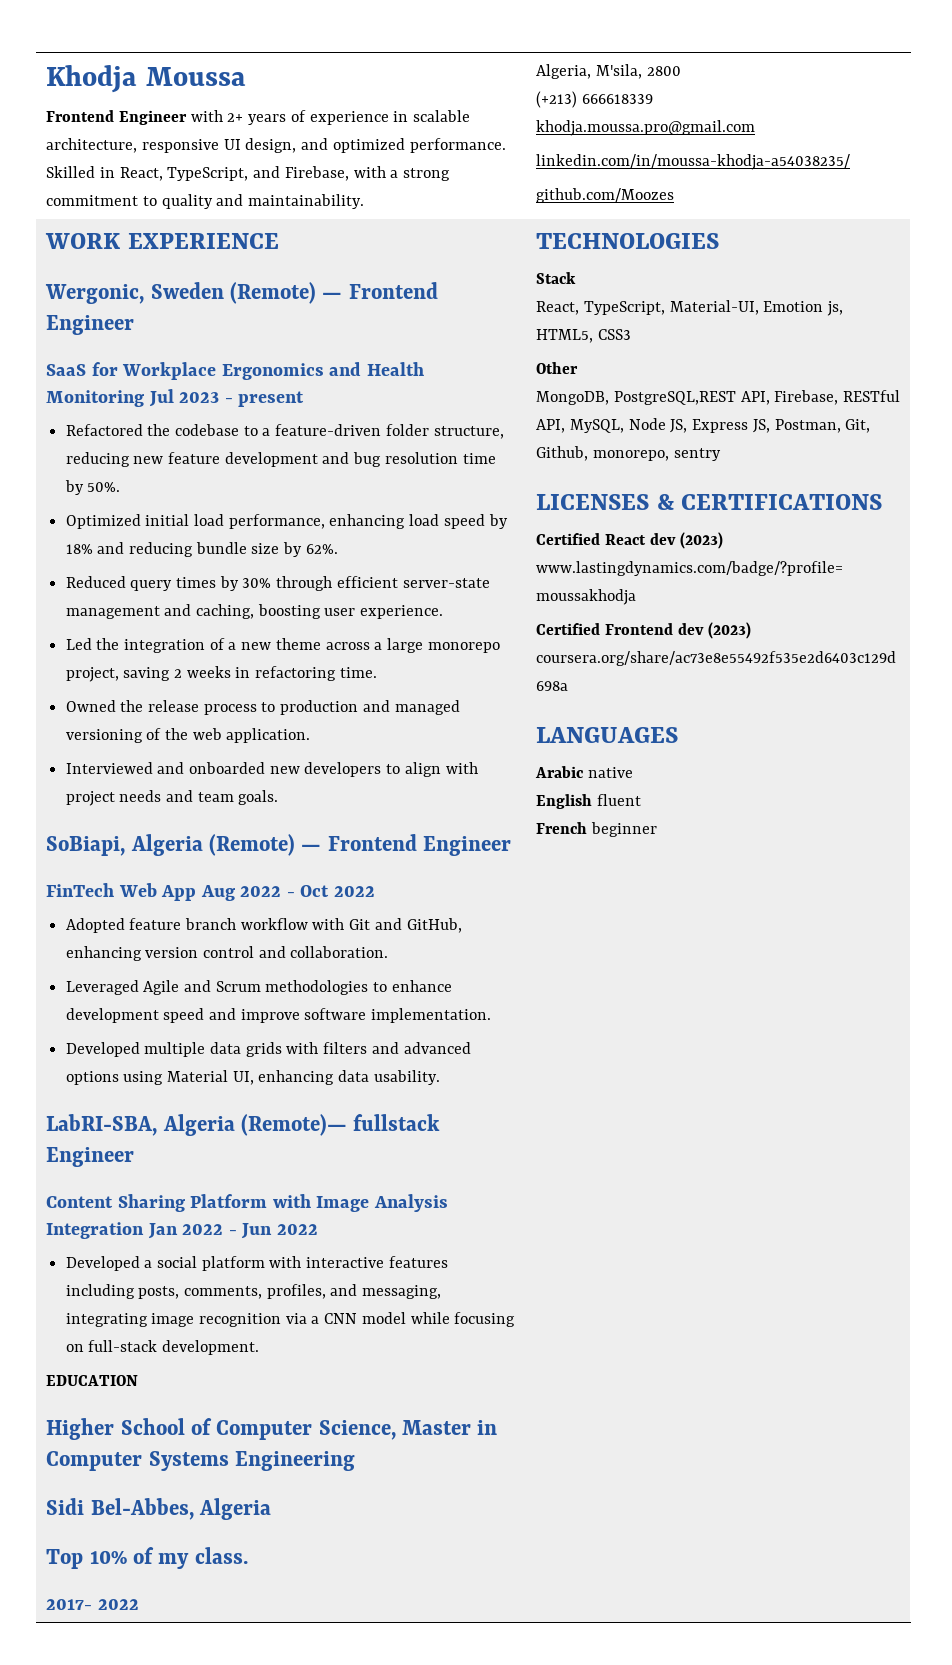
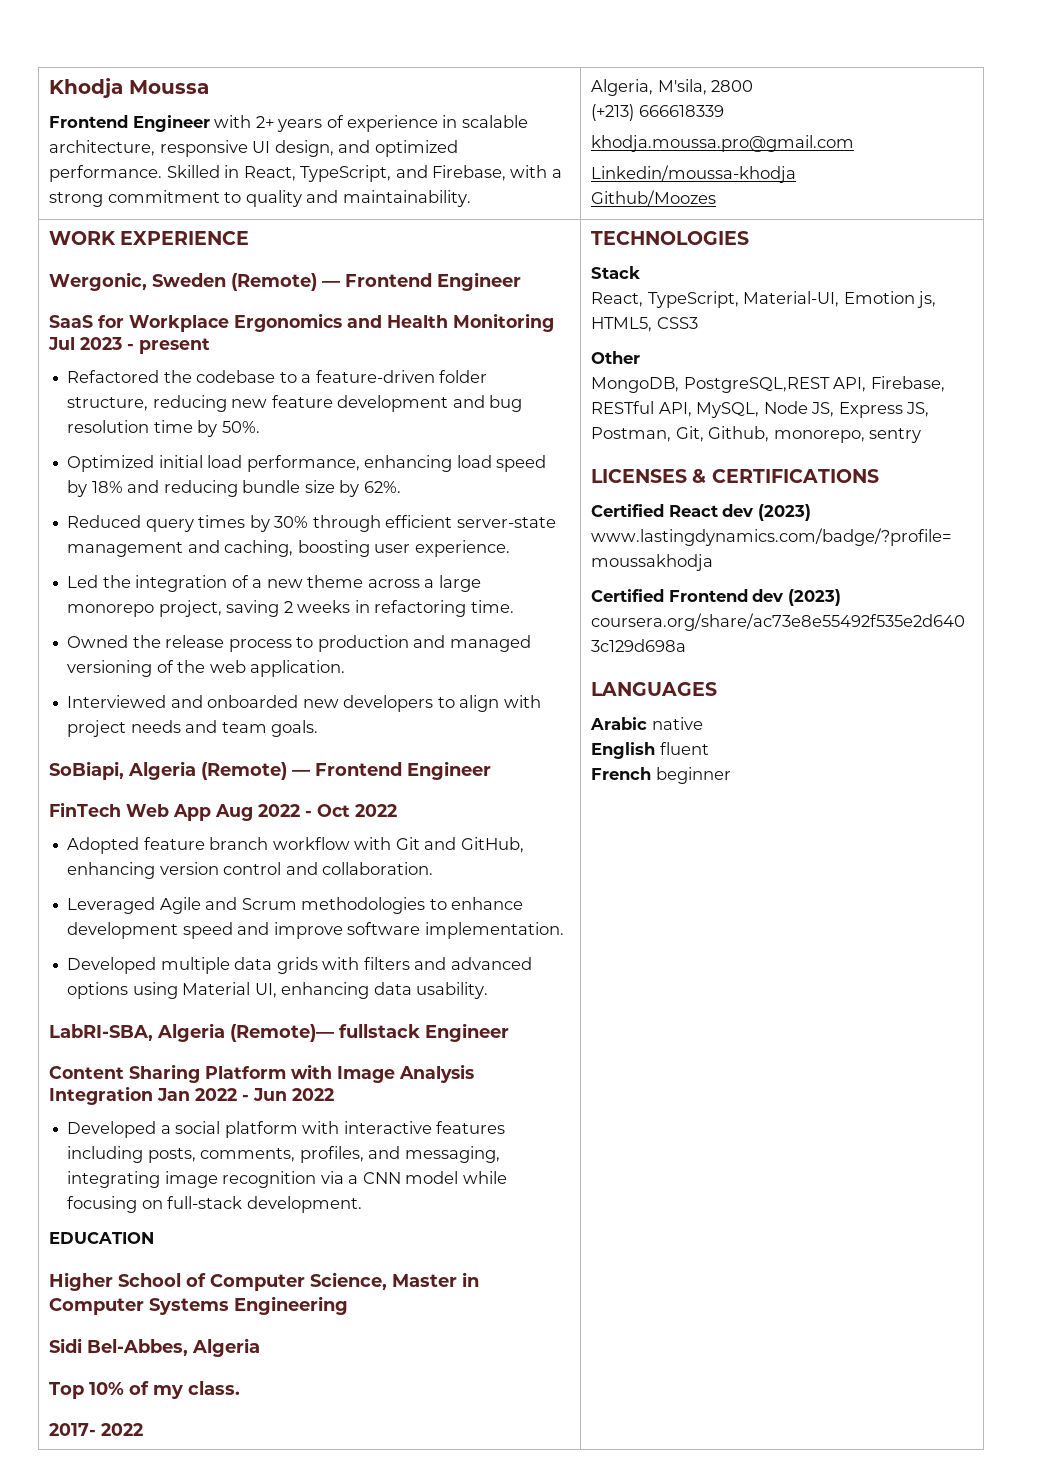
[536,154,851,170] [536,188,675,203] linkedin.com/in/moussa-khodja-a54038235/ // github.com/Moozes -> [591,165,797,183] [591,190,717,206] Linkedin/moussa-khodja // Github/Moozes

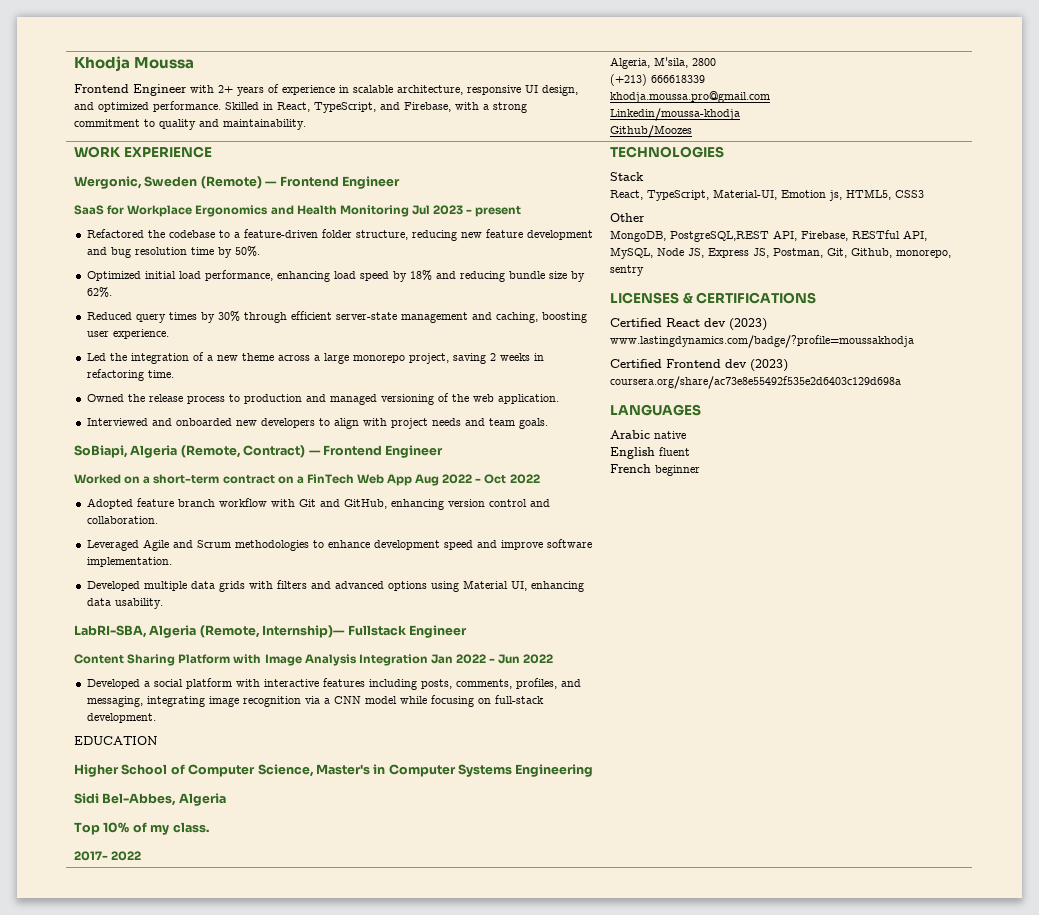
[201,761,492,780] (Remote) — Frontend Engineer // -> [180,445,444,458] [74,474,304,484] (Remote, Contract) — Frontend Engineer // Worked on a short-term contract on a
[230,1024,421,1042] (Remote)— fullstack -> [199,625,406,638] (Remote, Internship)— Fullstack
[392,1274,458,1287] Master -> [315,764,370,775] Master's

